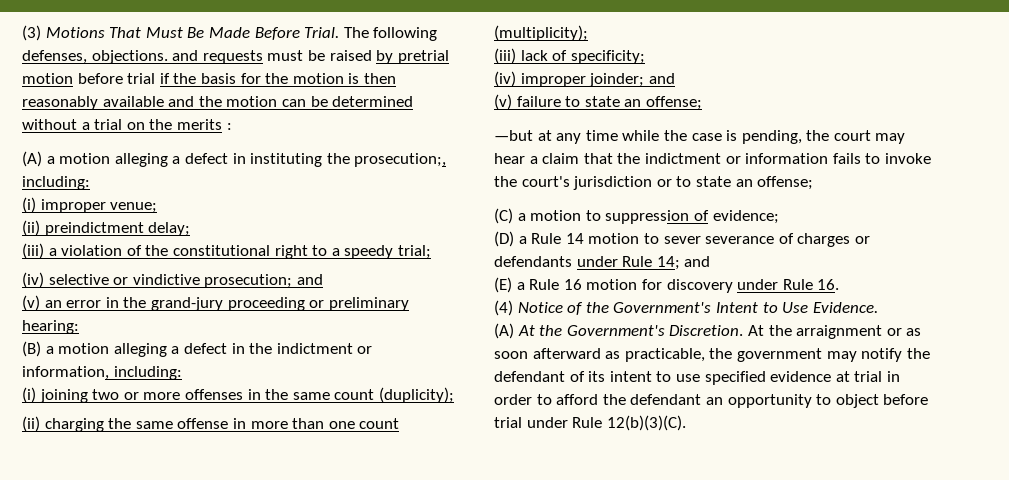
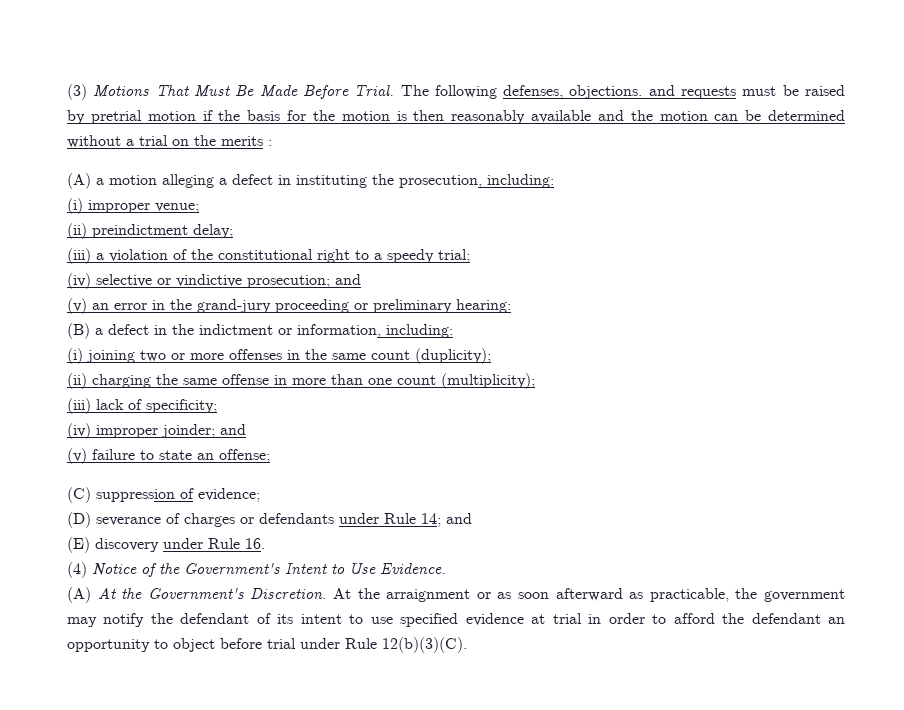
[77,73,156,84] before trial -> (196, 116) none
[354,153,447,167] prosecution;, -> [399,175,482,188] prosecution,
[58,343,180,357] motion alleging a -> (103, 331) none
[494,130,906,144] [494,153,931,164] [494,176,814,190] [494,208,779,224] [494,231,701,247] —but at any time while the case is pending, the court may hear a claim that the indictment or information fails to invoke the court's jurisdiction or to state an offense; // (C) a motion to suppression of evidence; // (D) a Rule 14 motion to sever -> [67,487,260,503] [67,512,91,528] (C) suppression of evidence; // (D)
[516,279,662,290] a Rule 16 motion for -> (90, 545) none

